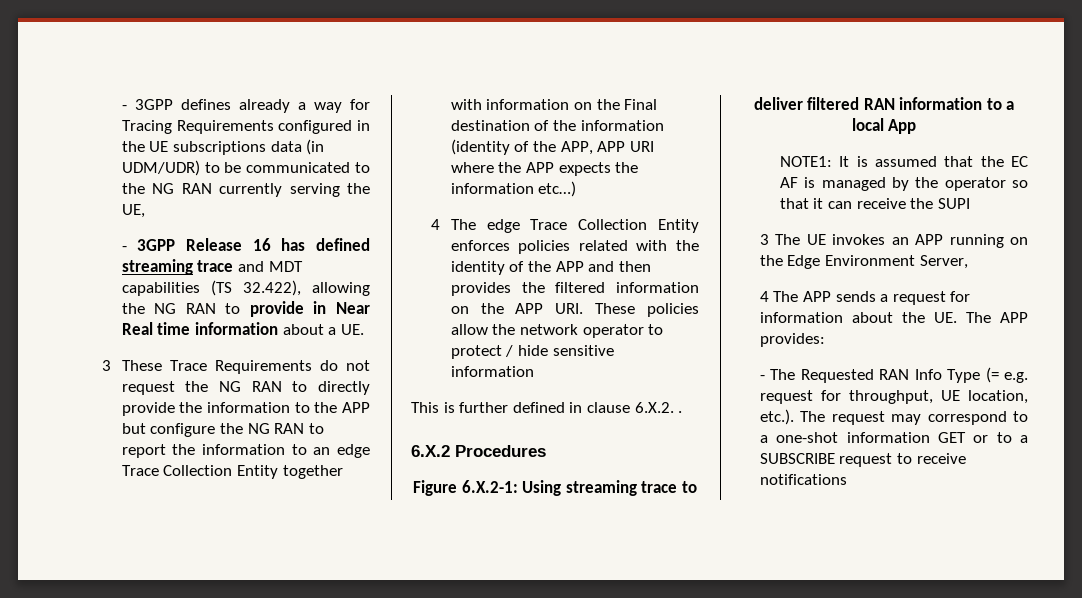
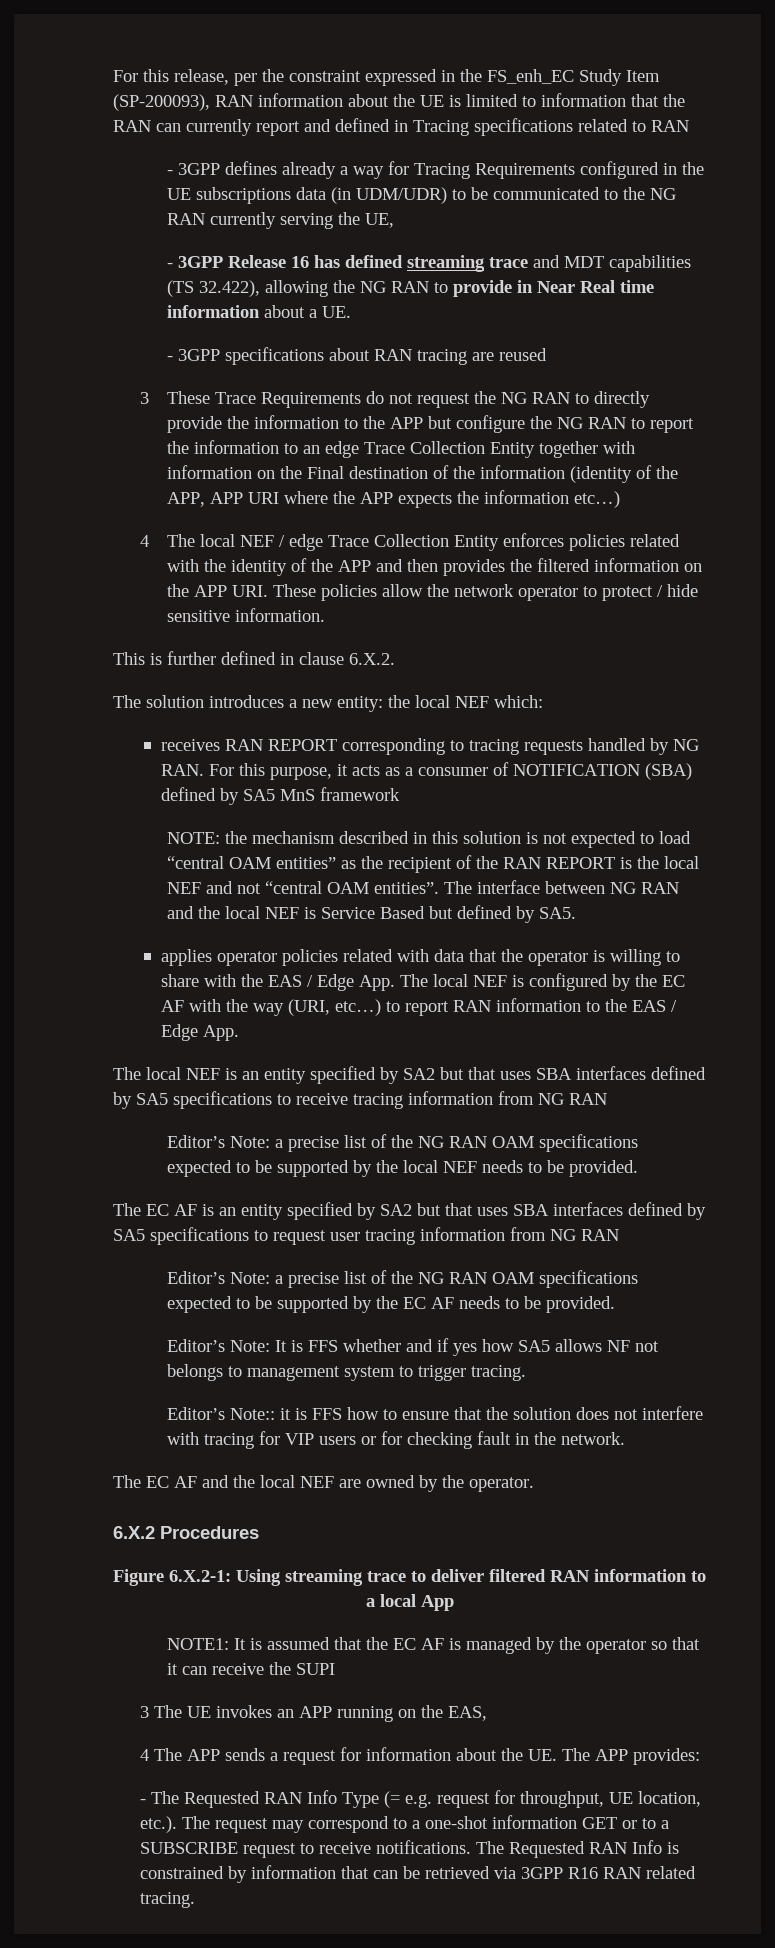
(121, 107) none -> [113,69,660,86] [113,93,685,111] [113,118,689,136] For this release, per the constraint expressed in the FS_enh_EC Study Item (SP-200093), RAN information about the UE is limited to information that the RAN can currently report and defined in Tracing specifications related to RAN //
(364, 329) none -> [167,347,548,365] // - 3GPP specifications about RAN tracing are reused
(476, 224) none -> [200,534,286,547] local NEF /
[450,366,534,377] information -> [235,608,326,622] information.
[678,411,683,413] . -> [113,695,543,712] [160,738,699,755] [160,762,692,780] [160,787,400,805] [167,831,692,848] [167,855,700,873] [167,880,680,894] [167,905,577,923] [160,949,680,966] [160,973,685,991] [160,998,677,1016] [160,1024,239,1041] [113,1066,706,1084] [113,1091,607,1109] [167,1134,639,1152] [167,1160,639,1177] [113,1202,706,1220] [113,1227,619,1245] [167,1270,639,1288] [167,1296,616,1313] [167,1338,660,1356] [167,1364,527,1381] [167,1406,704,1420] [167,1431,626,1449] [113,1475,534,1492] // The solution introduces a new entity: the local NEF which: // receives RAN REPORT corresponding to tracing requests handled by NG RAN. For this purpose, it acts as a consumer of NOTIFICATION (SBA) defined by SA5 MnS framework // NOTE: the mechanism described in this solution is not expected to load “central OAM entities” as the recipient of the RAN REPORT is the local NEF and not “central OAM entities”. The interface between NG RAN and the local NEF is Service Based but defined by SA5. // applies operator policies related with data that the operator is willing to share with the EAS / Edge App. The local NEF is configured by the EC AF with the way (URI, etc…) to report RAN information to the EAS / Edge App. // The local NEF is an entity specified by SA2 but that uses SBA interfaces defined by SA5 specifications to receive tracing information from NG RAN // Editor’s Note: a precise list of the NG RAN OAM specifications expected to be supported by the local NEF needs to be provided. // The EC AF is an entity specified by SA2 but that uses SBA interfaces defined by SA5 specifications to request user tracing information from NG RAN // Editor’s Note: a precise list of the NG RAN OAM specifications expected to be supported by the EC AF needs to be provided. // Editor’s Note: It is FFS whether and if yes how SA5 allows NF not belongs to management system to trigger tracing. // Editor’s Note:: it is FFS how to ensure that the solution does not interfere with tracing for VIP users or for checking fault in the network. // The EC AF and the local NEF are owned by the operator.
[787,255,968,269] Edge Environment Server, -> [448,1706,488,1721] EAS,
[759,474,847,485] notifications -> [376,1840,680,1858] [140,1865,697,1883] [140,1892,196,1908] notifications. The Requested RAN Info is constrained by information that can be retrieved via 3GPP R16 RAN related tracing.

